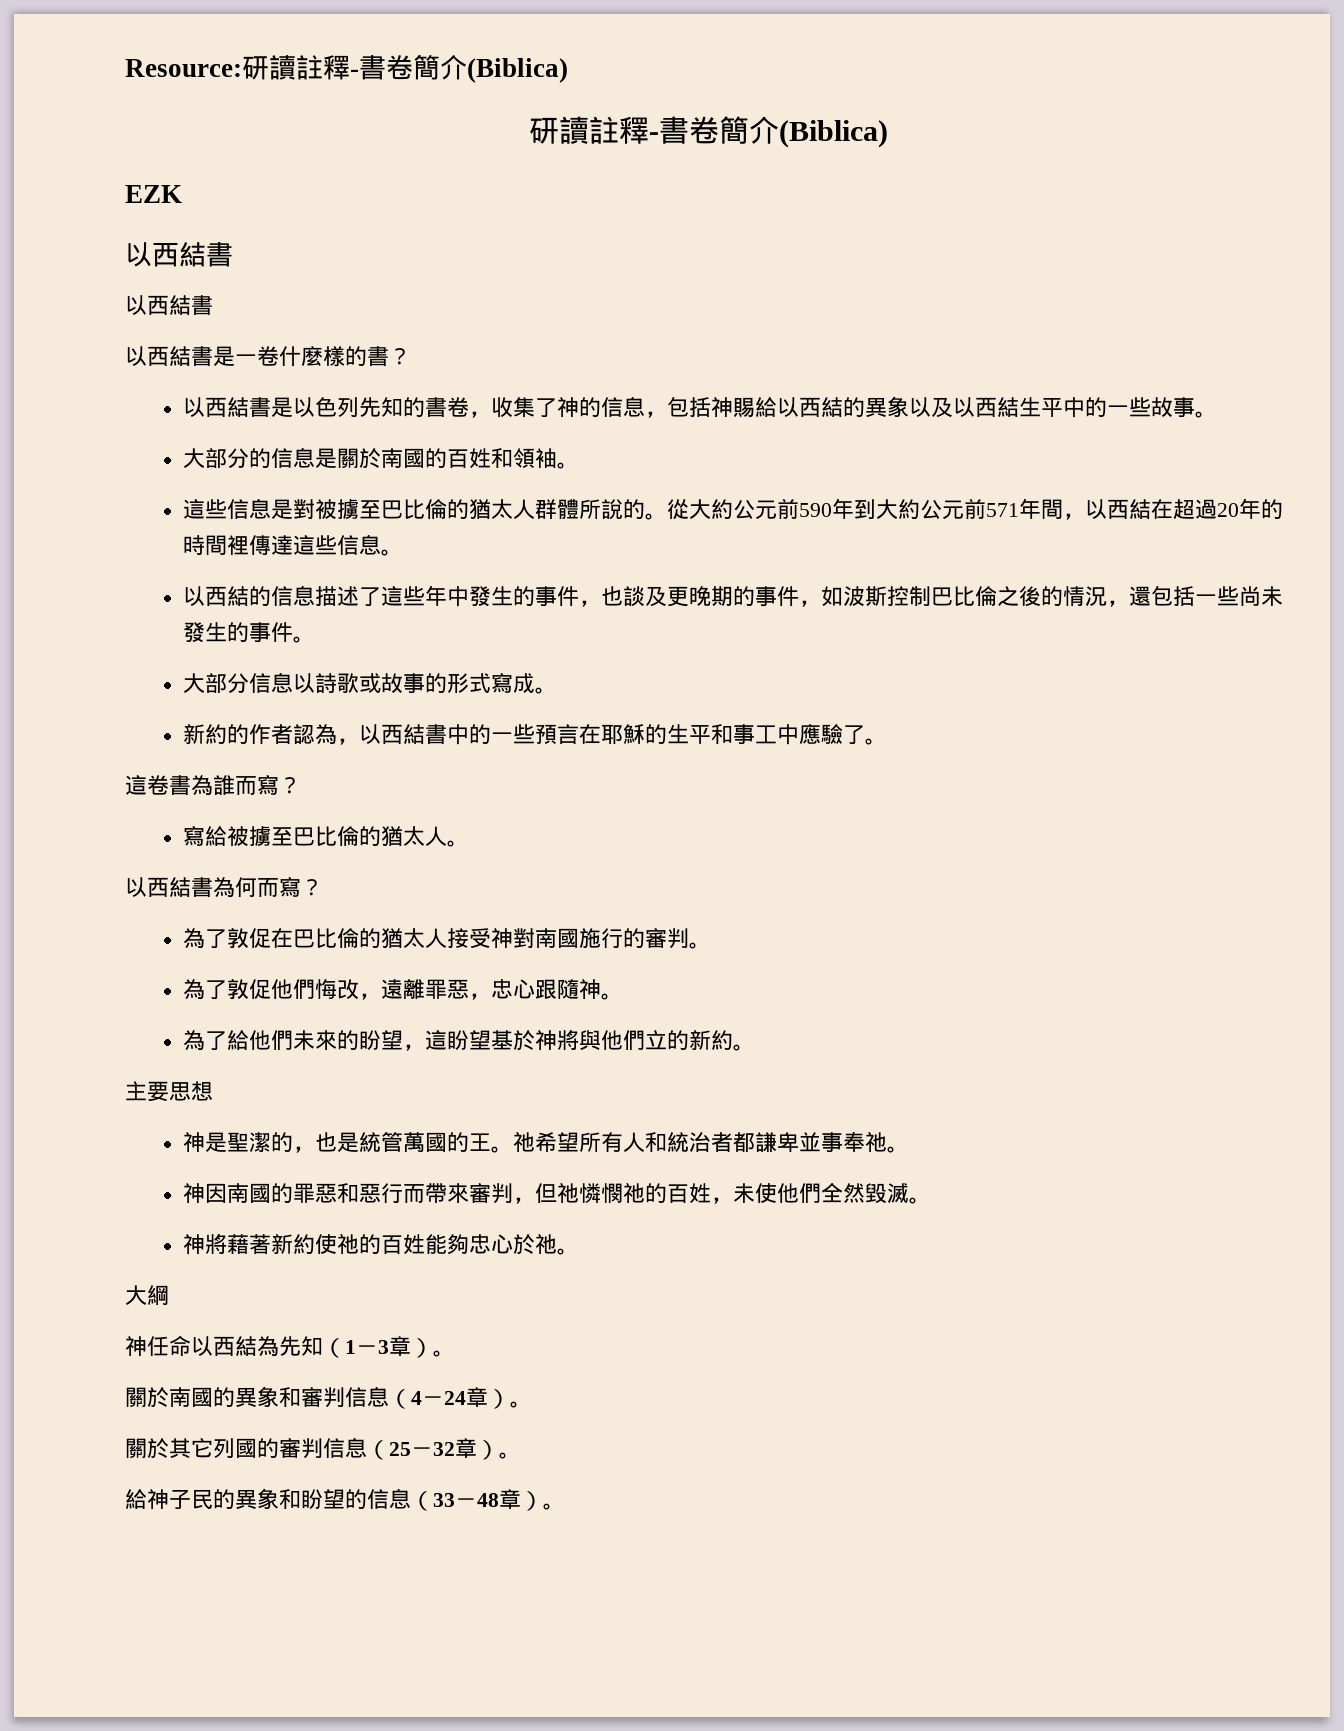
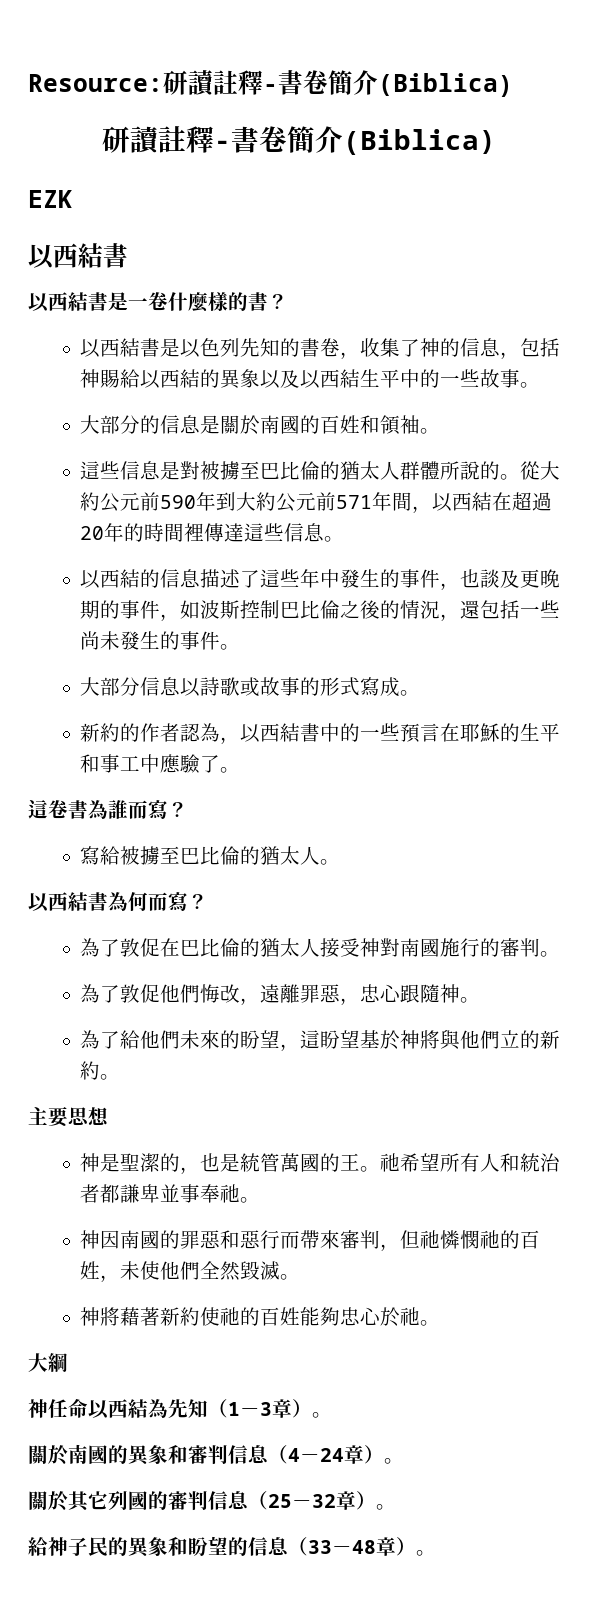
[125,346,213,366] // 以西結書 -> (108, 301) none

